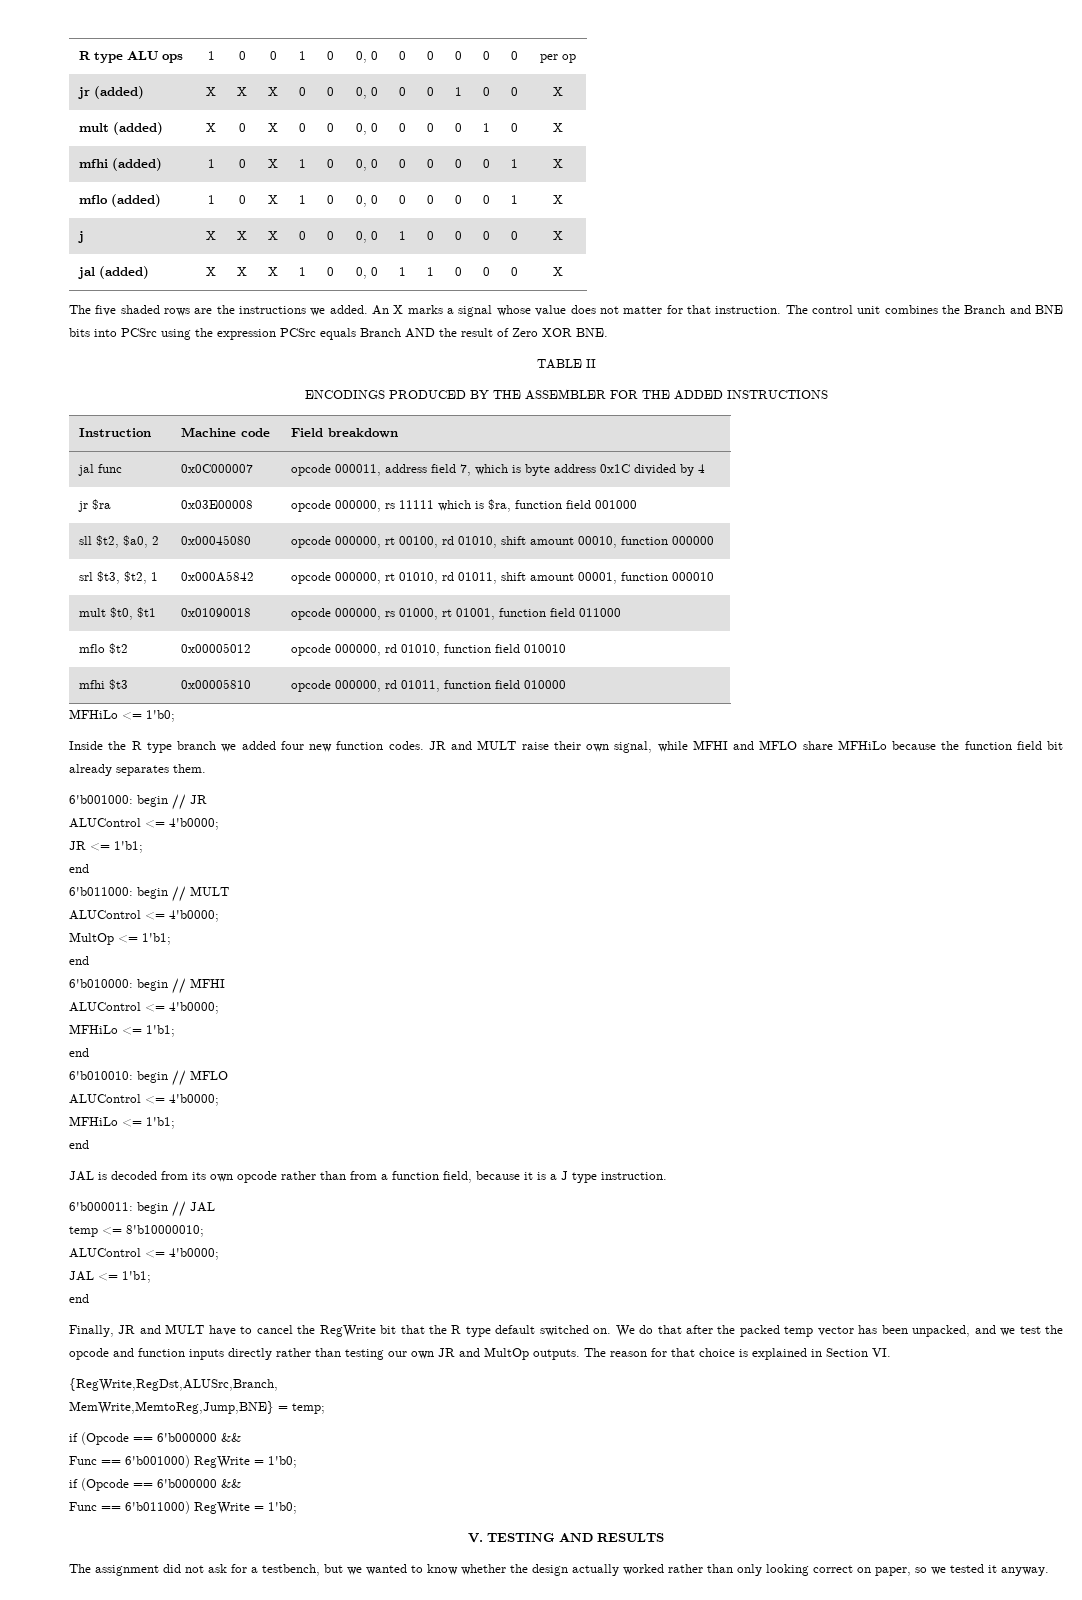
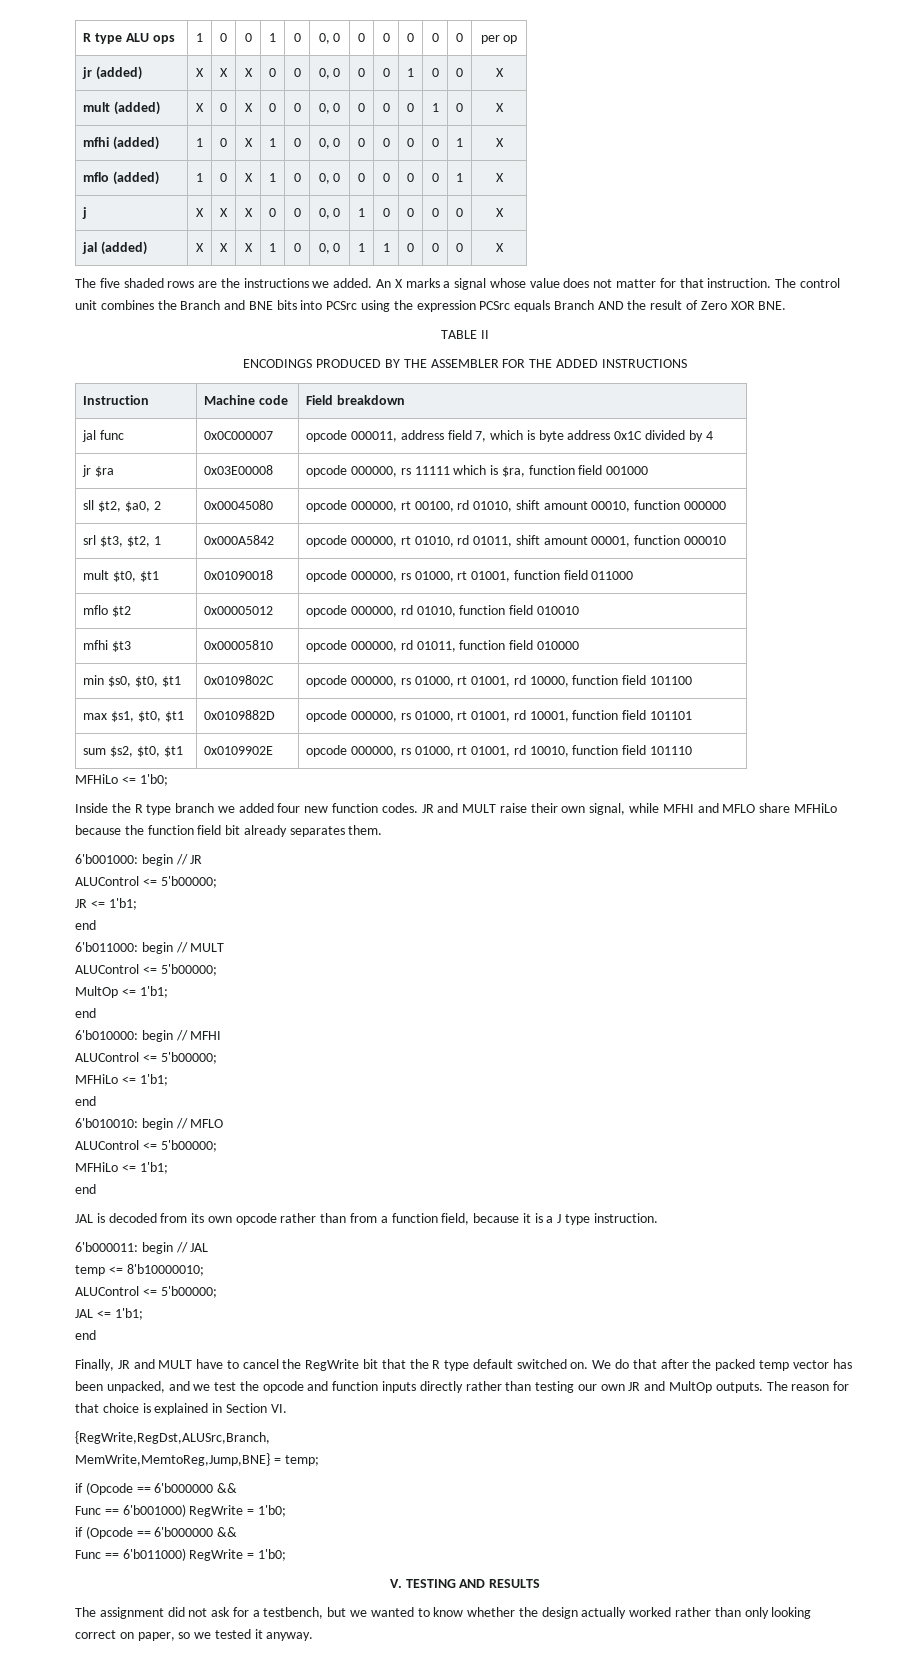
(567, 684) none -> [83,675,181,687] [204,675,275,685] [306,675,693,687] [83,711,184,722] [204,710,276,720] [306,710,693,722] [83,746,183,757] [204,746,274,755] [306,745,693,757] // min $s0, $t0, $t1 | 0x0109802C | opcode 000000, rs 01000, rt 01001, rd 10000, function field 101100 // max $s1, $t0, $t1 | 0x0109882D | opcode 000000, rs 01000, rt 01001, rd 10001, function field 101101 // sum $s2, $t0, $t1 | 0x0109902E | opcode 000000, rs 01000, rt 01001, rd 10010, function field 101110
[169,818,219,830] 4'b0000; -> [160,876,217,888] 5'b00000;
[169,910,219,922] 4'b0000; -> [160,964,217,976] 5'b00000;
[169,1002,219,1014] 4'b0000; -> [160,1052,217,1064] 5'b00000;
[169,1094,219,1106] 4'b0000; -> [160,1140,217,1152] 5'b00000;
[169,1248,219,1260] 4'b0000; -> [160,1286,217,1298] 5'b00000;

